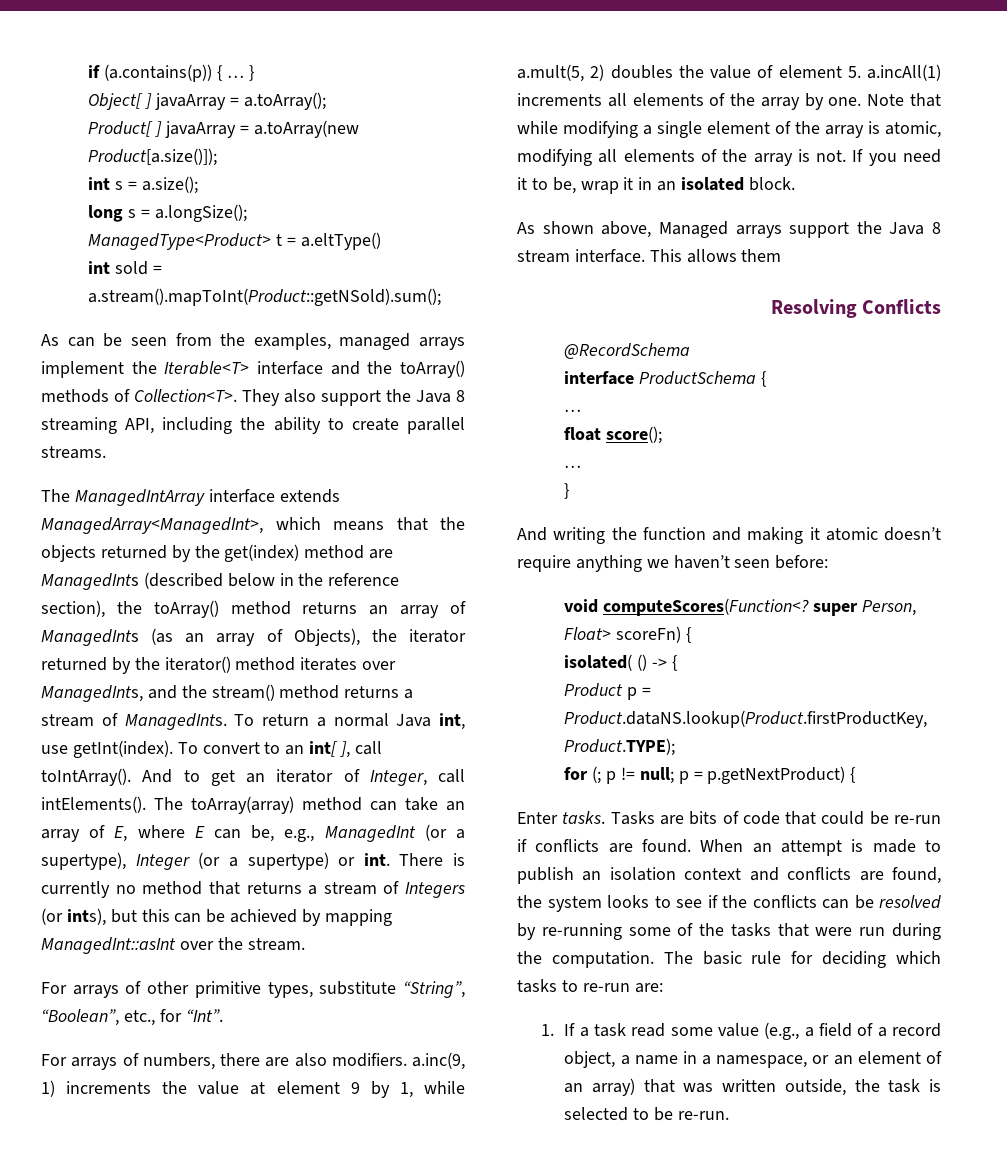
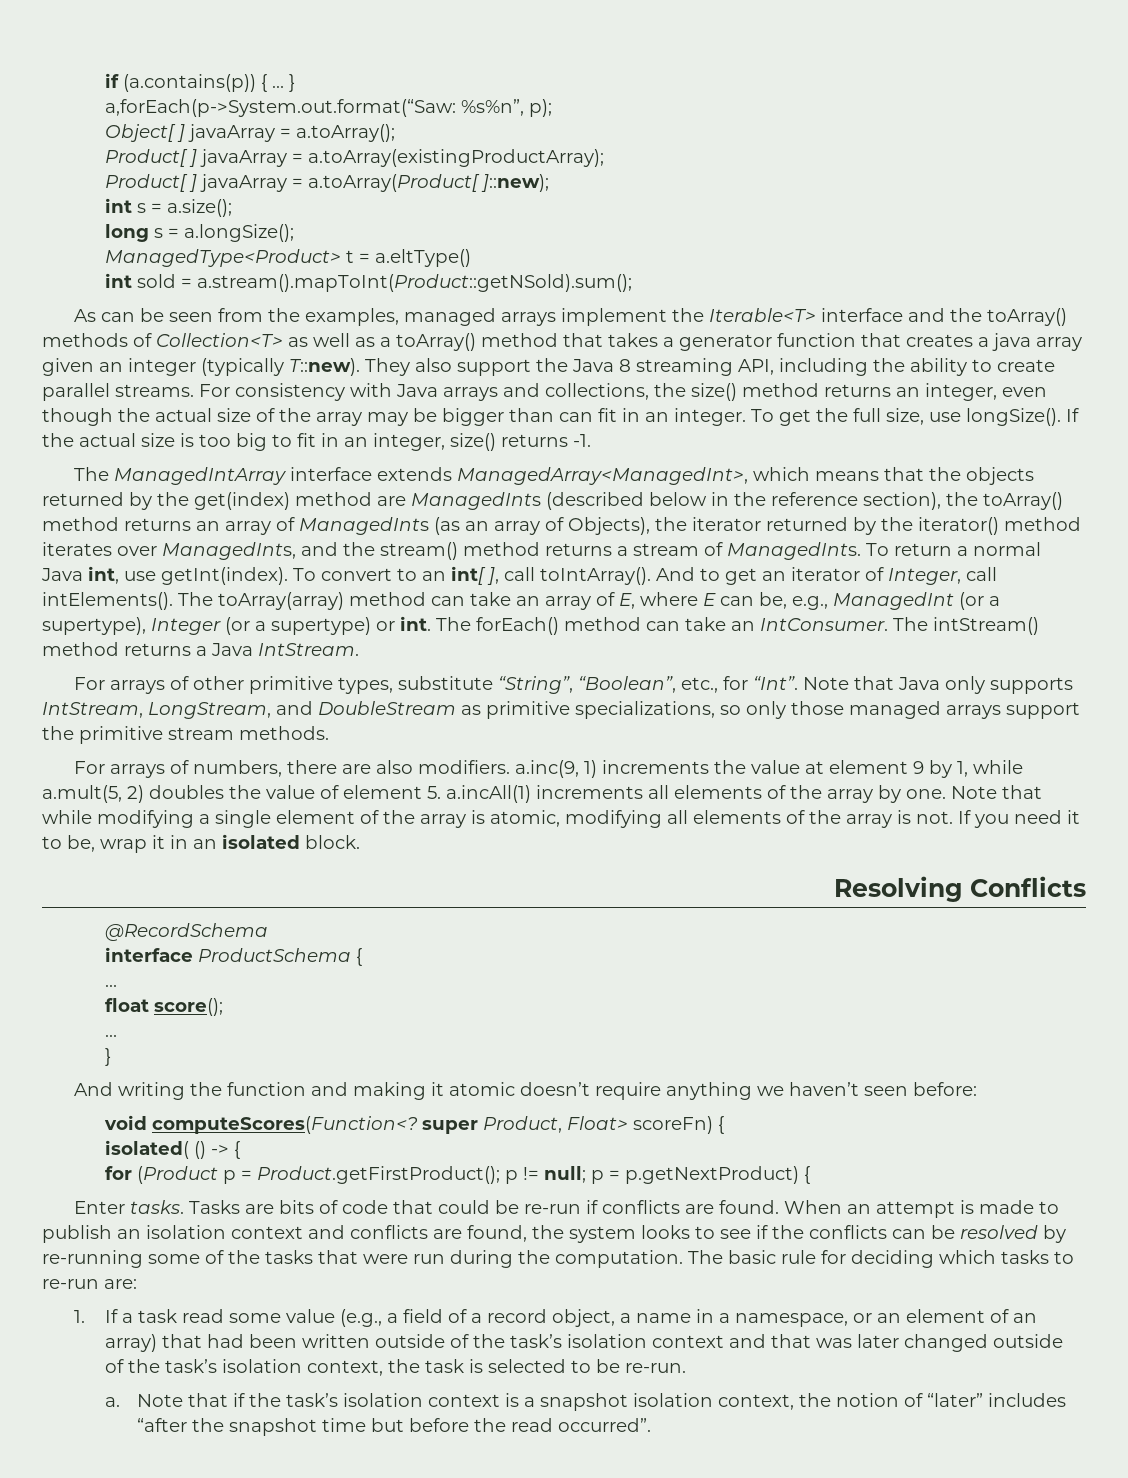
(254, 73) none -> [105,99,553,117] // a,forEach(p->System.out.format(“Saw: %s%n”, p);
[253,120,359,138] [88,148,218,166] a.toArray(new Product[a.size()]); -> [308,149,605,167] [105,174,550,192] a.toArray(existingProductArray); // Product[ ] javaArray = a.toArray(Product[ ]::new);
[134,389,237,402] Collection<T>. -> [156,333,1082,351] [42,358,360,376] Collection<T> as well as a toArray() method that takes a generator function that creates a java array given an integer (typically T::new).
(106, 452) none -> [199,383,1047,401] [42,408,1079,426] [42,433,591,451] For consistency with Java arrays and collections, the size() method returns an integer, even though the actual size of the array may be bigger than can fit in an integer. To get the full size, use longSize(). If the actual size is too big to fit in an integer, size() returns -1.
[399,853,465,866] [41,881,465,898] [41,908,392,926] [41,937,305,954] There is currently no method that returns a stream of Integers (or ints), but this can be achieved by mapping ManagedInt::asInt over the stream. -> [436,617,1039,635] [42,642,359,656] The forEach() method can take an IntConsumer. The intStream() method returns a Java IntStream.
(223, 1015) none -> [803,676,1074,694] [42,701,1080,719] [42,726,329,744] Note that Java only supports IntStream, LongStream, and DoubleStream as primitive specializations, so only those managed arrays support the primitive stream methods.
[517,221,941,238] [517,249,782,263] // As shown above, Managed arrays support the Java 8 stream interface. This allows them -> (360, 842) none
[861,600,916,616] Person, -> [483,1116,563,1133] Product,
[564,683,652,700] [564,710,928,728] [564,738,676,756] [564,766,602,784] Product p = Product.dataNS.lookup(Product.firstProductKey, Product.TYPE); // for (; -> [105,1166,501,1184] for (Product p = Product.getFirstProduct();
[683,1079,846,1096] was written outside, -> [207,1334,1064,1352] [105,1359,384,1376] had been written outside of the task’s isolation context and that was later changed outside of the task’s isolation context,
(729, 1115) none -> [105,1393,1067,1411] [137,1418,652,1436] // a. Note that if the task’s isolation context is a snapshot isolation context, the notion of “later” includes “after the snapshot time but before the read occurred”.

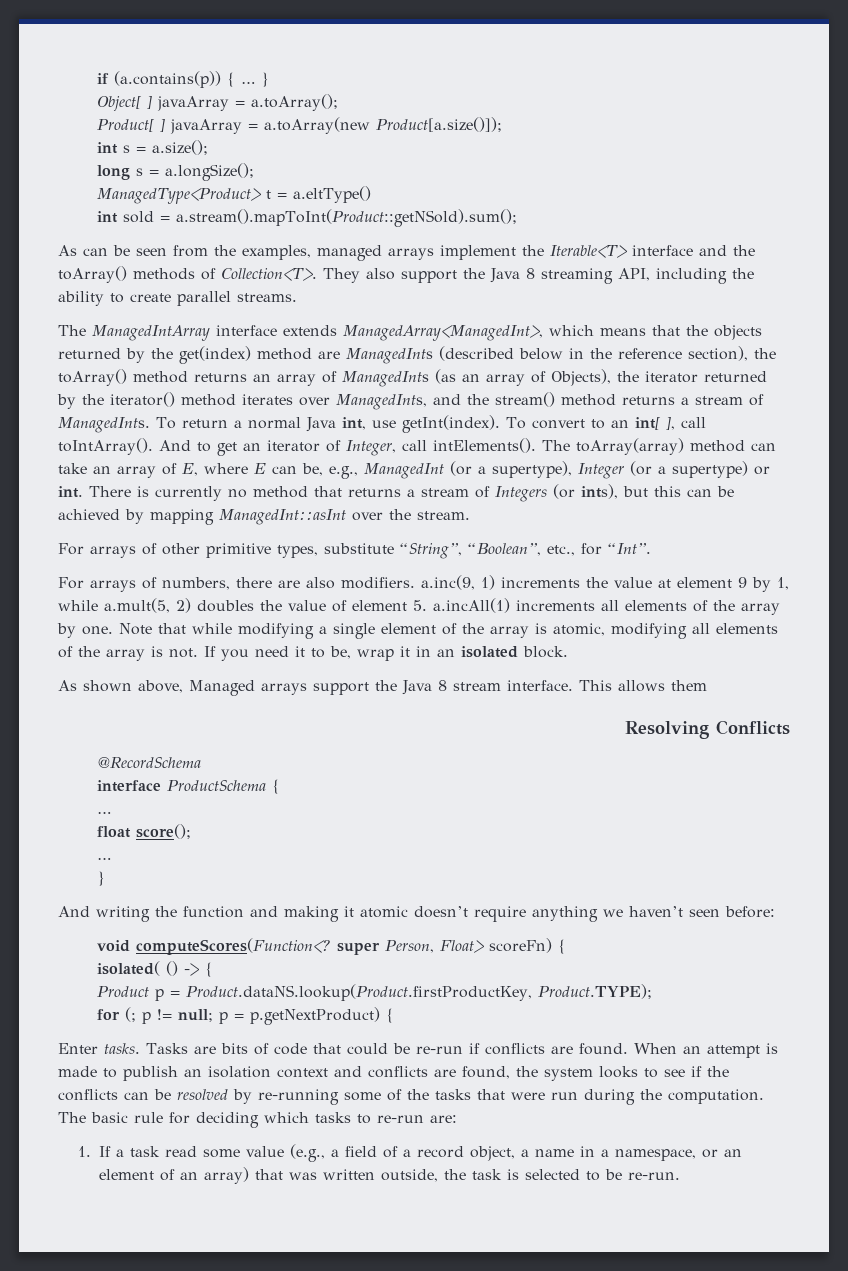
[105,99,553,117] // a,forEach(p->System.out.format(“Saw: %s%n”, p); -> (270, 79) none
[308,149,605,167] [105,174,550,192] a.toArray(existingProductArray); // Product[ ] javaArray = a.toArray(Product[ ]::new); -> [264,117,503,134] a.toArray(new Product[a.size()]);
[156,333,1082,351] [42,358,360,376] Collection<T> as well as a toArray() method that takes a generator function that creates a java array given an integer (typically T::new). -> [221,268,317,281] Collection<T>.
[199,383,1047,401] [42,408,1079,426] [42,433,591,451] For consistency with Java arrays and collections, the size() method returns an integer, even though the actual size of the array may be bigger than can fit in an integer. To get the full size, use longSize(). If the actual size is too big to fit in an integer, size() returns -1. -> (297, 297) none
[436,617,1039,635] [42,642,359,656] The forEach() method can take an IntConsumer. The intStream() method returns a Java IntStream. -> [89,484,734,502] [58,509,470,525] There is currently no method that returns a stream of Integers (or ints), but this can be achieved by mapping ManagedInt::asInt over the stream.
[803,676,1074,694] [42,701,1080,719] [42,726,329,744] Note that Java only supports IntStream, LongStream, and DoubleStream as primitive specializations, so only those managed arrays support the primitive stream methods. -> (651, 548) none
(360, 842) none -> [58,680,707,696] // As shown above, Managed arrays support the Java 8 stream interface. This allows them
[483,1116,563,1133] Product, -> [385,940,435,953] Person,
[105,1166,501,1184] for (Product p = Product.getFirstProduct(); -> [97,984,653,1001] [97,1007,137,1022] Product p = Product.dataNS.lookup(Product.firstProductKey, Product.TYPE); // for (;
[207,1334,1064,1352] [105,1359,384,1376] had been written outside of the task’s isolation context and that was later changed outside of the task’s isolation context, -> [288,1169,438,1182] was written outside,
[105,1393,1067,1411] [137,1418,652,1436] // a. Note that if the task’s isolation context is a snapshot isolation context, the notion of “later” includes “after the snapshot time but before the read occurred”. -> (680, 1176) none

